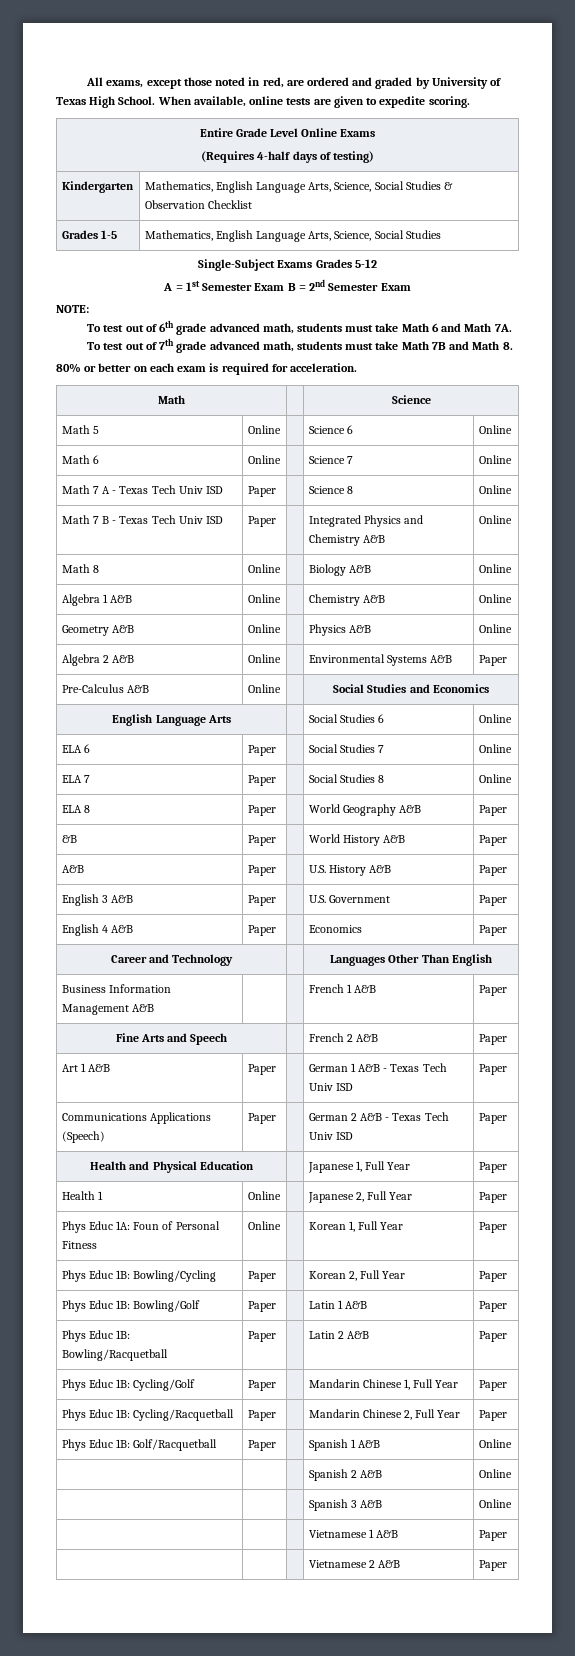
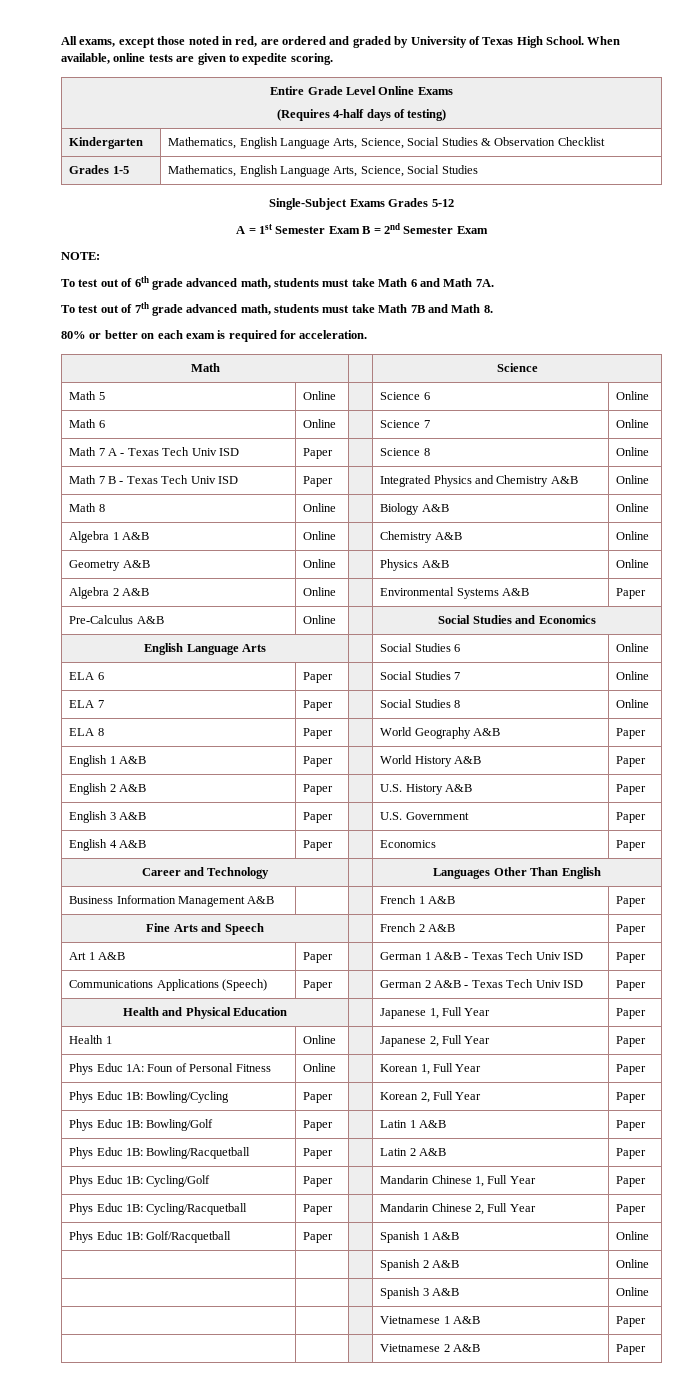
[61,835,77,843] &B -> [69,755,147,767] English 1 A&B
(507, 840) none -> [69,783,116,795] English 2

